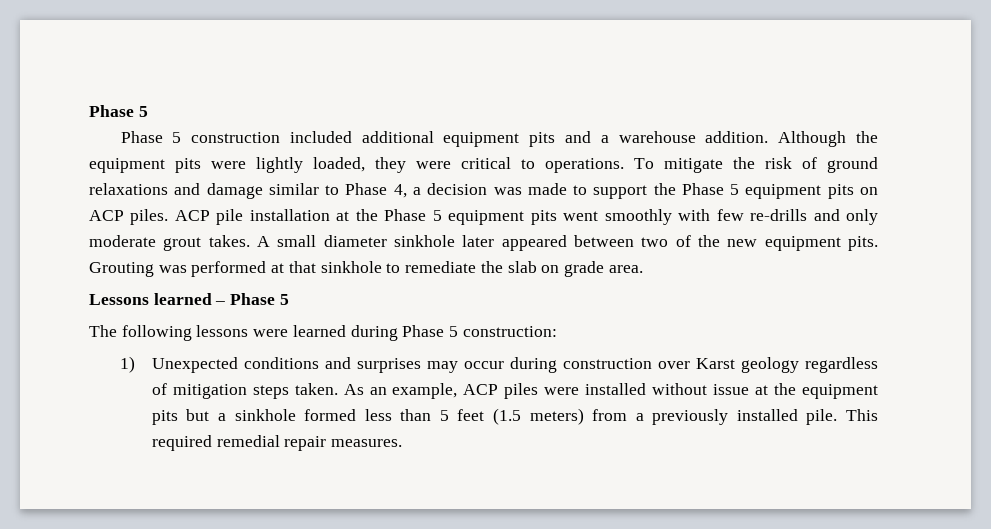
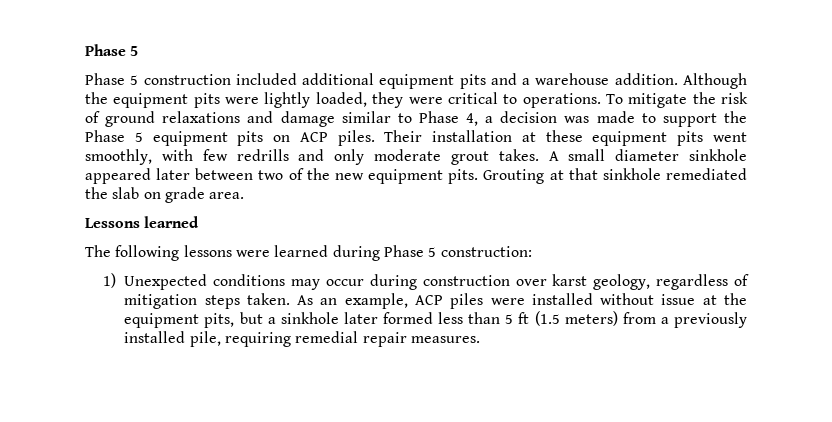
[174,209,442,225] ACP pile installation at the Phase 5 -> [384,130,583,142] Their installation at these
[604,209,672,225] smoothly -> [85,149,152,165] smoothly,
[750,209,808,221] re-drills -> [236,149,289,161] redrills
[462,235,567,251] later appeared -> [85,168,191,184] appeared later
[158,261,267,277] was performed -> (545, 176) none
[386,261,477,273] to remediate -> [666,168,747,180] remediated
[215,293,289,305] – Phase 5 -> (200, 222) none
[324,357,421,373] and surprises -> (286, 280) none
[695,357,799,373] Karst geology -> [552,274,651,290] karst geology,
[151,410,178,425] pits -> [204,313,235,328] pits,
(296, 415) none -> [343,312,378,324] later
[457,409,485,421] feet -> [518,312,530,324] ft
[806,409,878,425] [151,435,212,451] pile. This required -> [189,331,292,347] pile, requiring

